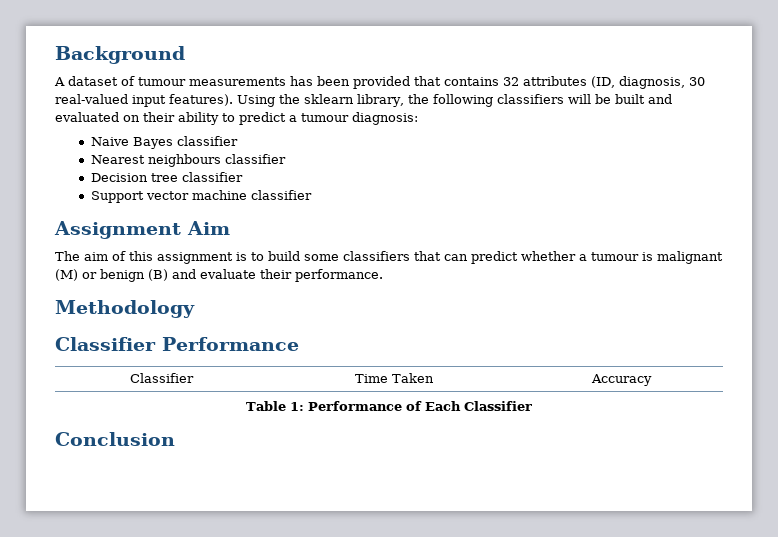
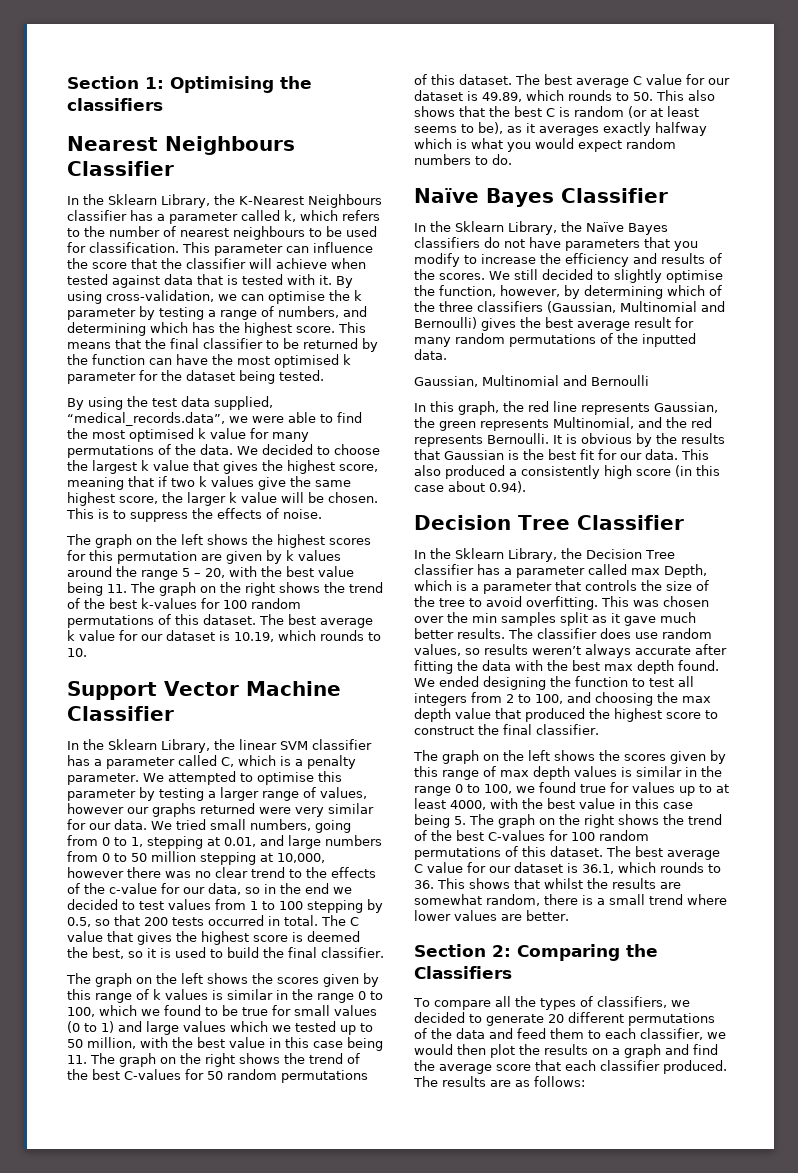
[55,46,185,64] [54,76,705,89] [55,94,672,107] [55,112,418,125] [90,136,238,149] [90,154,286,167] [90,172,243,182] [90,190,312,203] [54,221,230,239] [55,251,723,264] [55,269,383,282] [55,300,195,318] [55,337,299,351] [129,373,194,383] [354,373,434,383] [591,374,652,386] [246,401,532,411] [55,432,175,446] Background // A dataset of tumour measurements has been provided that contains 32 attributes (ID, diagnosis, 30 real-valued input features). Using the sklearn library, the following classifiers will be built and evaluated on their ability to predict a tumour diagnosis: // Naive Bayes classifier // Nearest neighbours classifier // Decision tree classifier // Support vector machine classifier // Assignment Aim // The aim of this assignment is to build some classifiers that can predict whether a tumour is malignant (M) or benign (B) and evaluate their performance. // Methodology // Classifier Performance // Classifier | Time Taken | Accuracy // Table 1: Performance of Each Classifier // Conclusion -> [67,76,312,93] [67,98,163,111] [67,136,295,155] [67,161,174,176] [67,194,382,208] [67,210,380,224] [67,226,377,240] [67,242,373,256] [67,258,366,269] [67,274,353,288] [67,290,362,304] [67,306,367,320] [67,322,366,336] [67,338,378,352] [67,354,351,368] [67,370,324,384] [67,396,273,410] [67,412,362,426] [67,428,309,442] [67,444,380,458] [67,460,378,474] [67,476,351,490] [67,492,378,506] [66,508,322,522] [66,534,371,548] [67,550,341,564] [67,566,354,580] [67,582,383,596] [67,598,301,609] [67,614,373,628] [67,630,381,642] [67,648,87,657] [67,681,341,700] [67,706,174,721] [67,739,372,753] [67,755,356,769] [67,771,342,785] [67,787,367,801] [67,803,374,817] [67,819,351,833] [67,835,382,849] [67,851,325,865] [67,867,376,878] [67,883,352,895] [67,899,383,913] [67,915,359,927] [67,931,360,945] [67,947,384,959] [66,973,379,987] [67,989,383,1003] [67,1005,377,1017] [67,1021,373,1035] [67,1037,383,1051] [67,1053,360,1067] [67,1069,368,1083] [414,74,730,88] [414,90,715,102] [414,106,699,118] [414,122,707,136] [414,138,676,152] [414,154,512,165] [414,188,668,207] [414,221,668,235] [414,237,698,251] [414,253,722,267] [414,269,723,283] [414,285,722,299] [414,301,725,313] [414,317,694,331] [414,333,696,347] [414,349,447,360] [414,375,649,387] [414,401,718,415] [414,417,712,431] [414,433,725,447] [414,449,709,460] [414,465,720,479] [414,481,526,493] [414,515,684,530] [414,548,675,562] [414,564,707,578] [414,580,709,594] [414,596,709,610] [414,612,696,626] [414,628,712,639] [414,644,727,658] [414,660,719,674] [414,676,694,690] [414,692,711,706] [414,708,718,722] [414,724,599,735] [413,750,726,764] [414,766,722,780] [414,782,729,796] [414,798,693,810] [414,814,722,828] [414,830,649,841] [414,846,720,860] [414,862,721,874] [414,878,681,889] [414,894,727,906] [414,910,569,921] [414,944,658,961] [414,966,512,979] [413,996,690,1010] [414,1012,715,1026] [414,1028,726,1040] [414,1044,718,1058] [414,1060,727,1074] [413,1076,585,1087] Section 1: Optimising the classifiers // Nearest Neighbours Classifier // In the Sklearn Library, the K-Nearest Neighbours classifier has a parameter called k, which refers to the number of nearest neighbours to be used for classification. This parameter can influence the score that the classifier will achieve when tested against data that is tested with it. By using cross-validation, we can optimise the k parameter by testing a range of numbers, and determining which has the highest score. This means that the final classifier to be returned by the function can have the most optimised k parameter for the dataset being tested. // By using the test data supplied, “medical_records.data”, we were able to find the most optimised k value for many permutations of the data. We decided to choose the largest k value that gives the highest score, meaning that if two k values give the same highest score, the larger k value will be chosen. This is to suppress the effects of noise. // The graph on the left shows the highest scores for this permutation are given by k values around the range 5 – 20, with the best value being 11. The graph on the right shows the trend of the best k-values for 100 random permutations of this dataset. The best average k value for our dataset is 10.19, which rounds to 10. // Support Vector Machine Classifier // In the Sklearn Library, the linear SVM classifier has a parameter called C, which is a penalty parameter. We attempted to optimise this parameter by testing a larger range of values, however our graphs returned were very similar for our data. We tried small numbers, going from 0 to 1, stepping at 0.01, and large numbers from 0 to 50 million stepping at 10,000, however there was no clear trend to the effects of the c-value for our data, so in the end we decided to test values from 1 to 100 stepping by 0.5, so that 200 tests occurred in total. The C value that gives the highest score is deemed the best, so it is used to build the final classifier. // The graph on the left shows the scores given by this range of k values is similar in the range 0 to 100, which we found to be true for small values (0 to 1) and large values which we tested up to 50 million, with the best value in this case being 11. The graph on the right shows the trend of the best C-values for 50 random permutations of this dataset. The best average C value for our dataset is 49.89, which rounds to 50. This also shows that the best C is random (or at least seems to be), as it averages exactly halfway which is what you would expect random numbers to do. // Naïve Bayes Classifier // In the Sklearn Library, the Naïve Bayes classifiers do not have parameters that you modify to increase the efficiency and results of the scores. We still decided to slightly optimise the function, however, by determining which of the three classifiers (Gaussian, Multinomial and Bernoulli) gives the best average result for many random permutations of the inputted data. // Gaussian, Multinomial and Bernoulli // In this graph, the red line represents Gaussian, the green represents Multinomial, and the red represents Bernoulli. It is obvious by the results that Gaussian is the best fit for our data. This also produced a consistently high score (in this case about 0.94). // Decision Tree Classifier // In the Sklearn Library, the Decision Tree classifier has a parameter called max Depth, which is a parameter that controls the size of the tree to avoid overfitting. This was chosen over the min samples split as it gave much better results. The classifier does use random values, so results weren’t always accurate after fitting the data with the best max depth found. We ended designing the function to test all integers from 2 to 100, and choosing the max depth value that produced the highest score to construct the final classifier. // The graph on the left shows the scores given by this range of max depth values is similar in the range 0 to 100, we found true for values up to at least 4000, with the best value in this case being 5. The graph on the right shows the trend of the best C-values for 100 random permutations of this dataset. The best average C value for our dataset is 36.1, which rounds to 36. This shows that whilst the results are somewhat random, there is a small trend where lower values are better. // Section 2: Comparing the Classifiers // To compare all the types of classifiers, we decided to generate 20 different permutations of the data and feed them to each classifier, we would then plot the results on a graph and find the average score that each classifier produced. The results are as follows:

